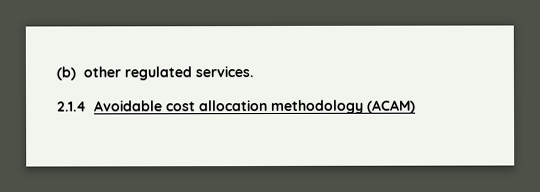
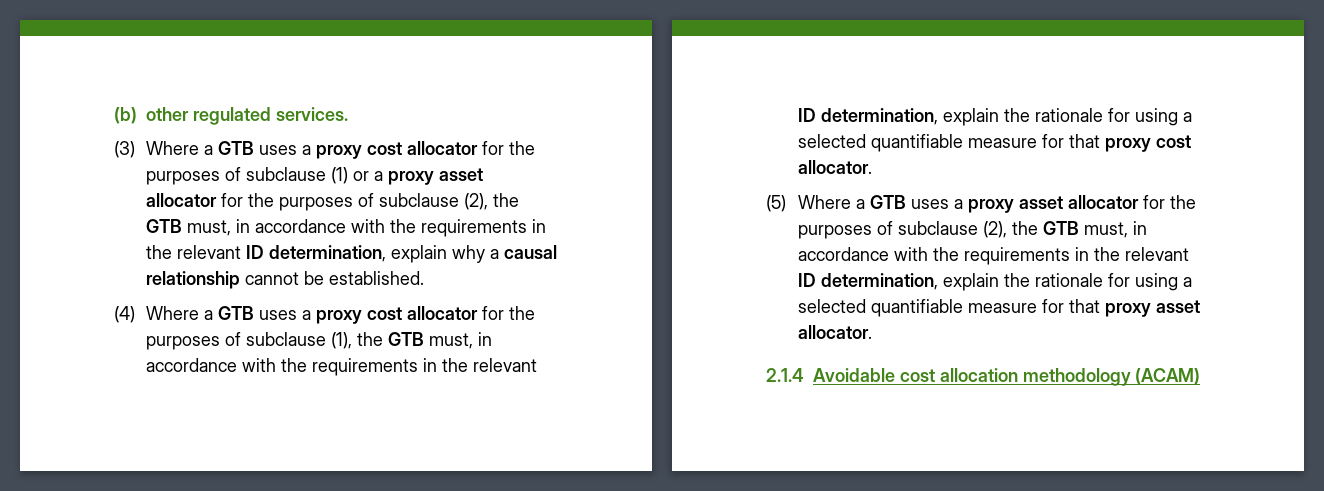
(253, 72) none -> [114,141,536,159] [146,167,484,185] [146,193,520,211] [146,219,547,237] [146,245,558,263] [146,271,425,289] [114,306,536,324] [146,332,493,350] [146,358,538,376] [798,108,1193,126] [798,134,1192,152] [798,160,873,174] [766,195,1197,213] [798,221,1148,239] [798,247,1190,265] [798,273,1193,291] [798,299,1201,317] [798,325,873,339] // (3) Where a GTB uses a proxy cost allocator for the purposes of subclause (1) or a proxy asset allocator for the purposes of subclause (2), the GTB must, in accordance with the requirements in the relevant ID determination, explain why a causal relationship cannot be established. // (4) Where a GTB uses a proxy cost allocator for the purposes of subclause (1), the GTB must, in accordance with the requirements in the relevant ID determination, explain the rationale for using a selected quantifiable measure for that proxy cost allocator. // (5) Where a GTB uses a proxy asset allocator for the purposes of subclause (2), the GTB must, in accordance with the requirements in the relevant ID determination, explain the rationale for using a selected quantifiable measure for that proxy asset allocator.

